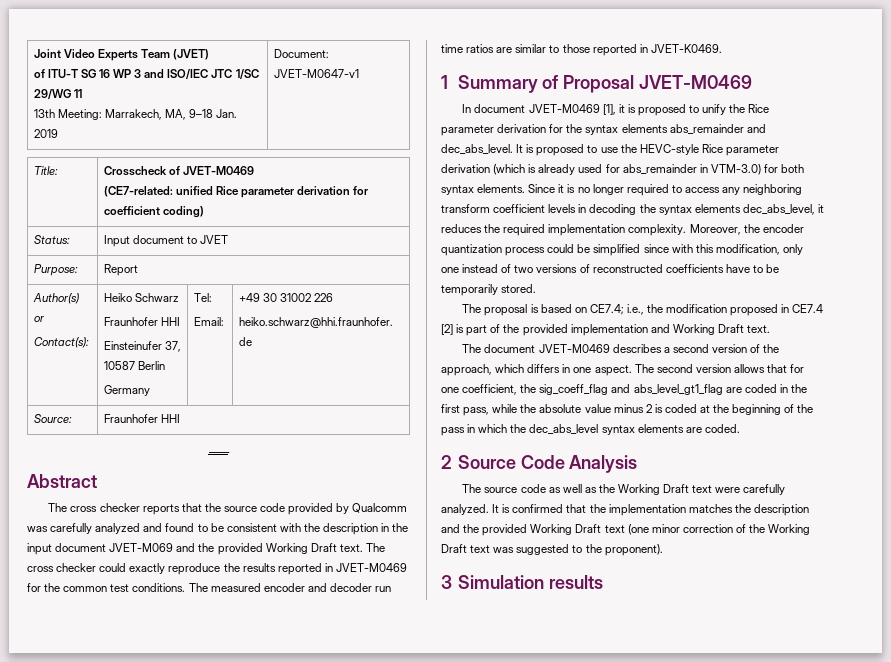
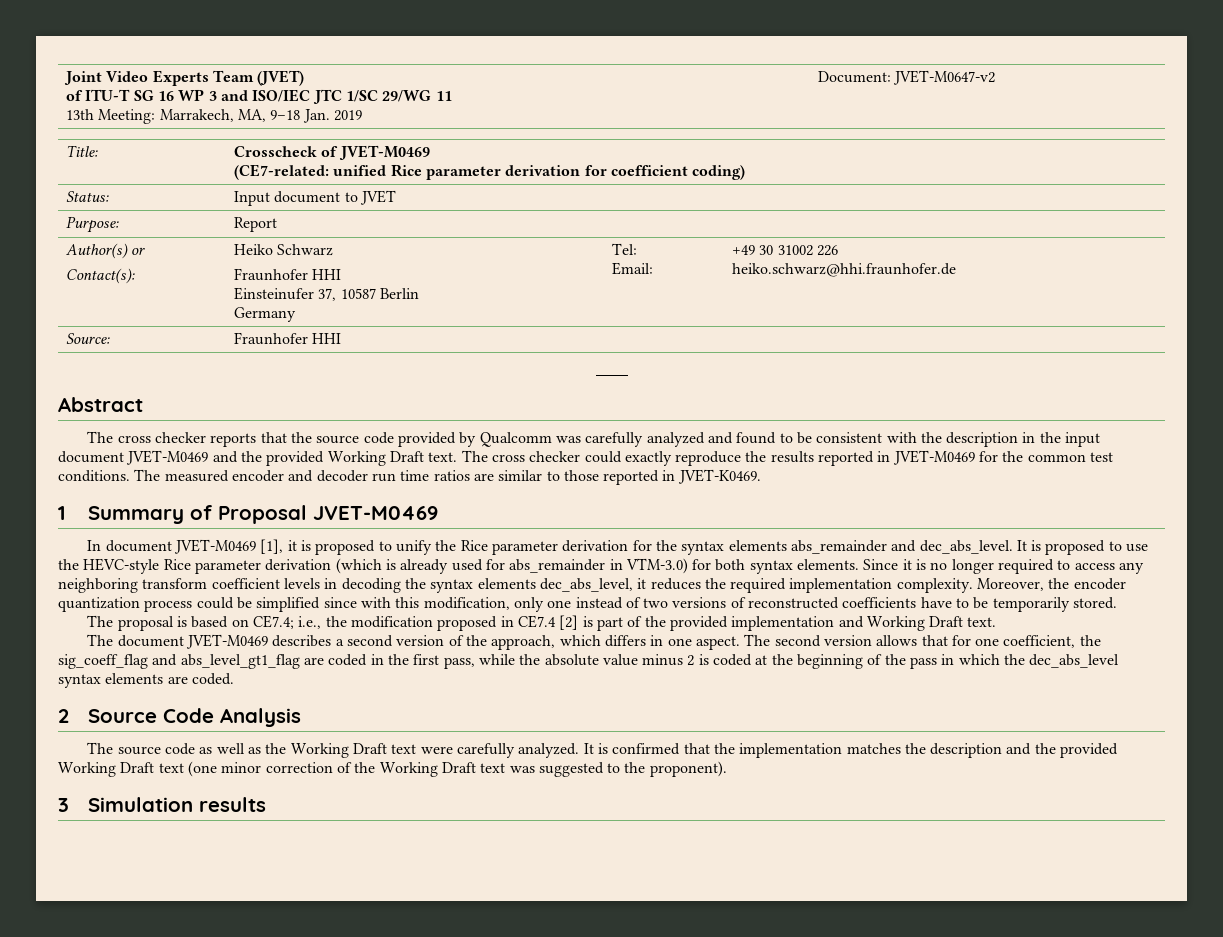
[273,69,359,78] JVET-M0647-v1 -> [893,70,996,85] JVET-M0647-v2
[109,543,174,552] JVET-M069 -> [126,450,209,465] JVET-M0469

